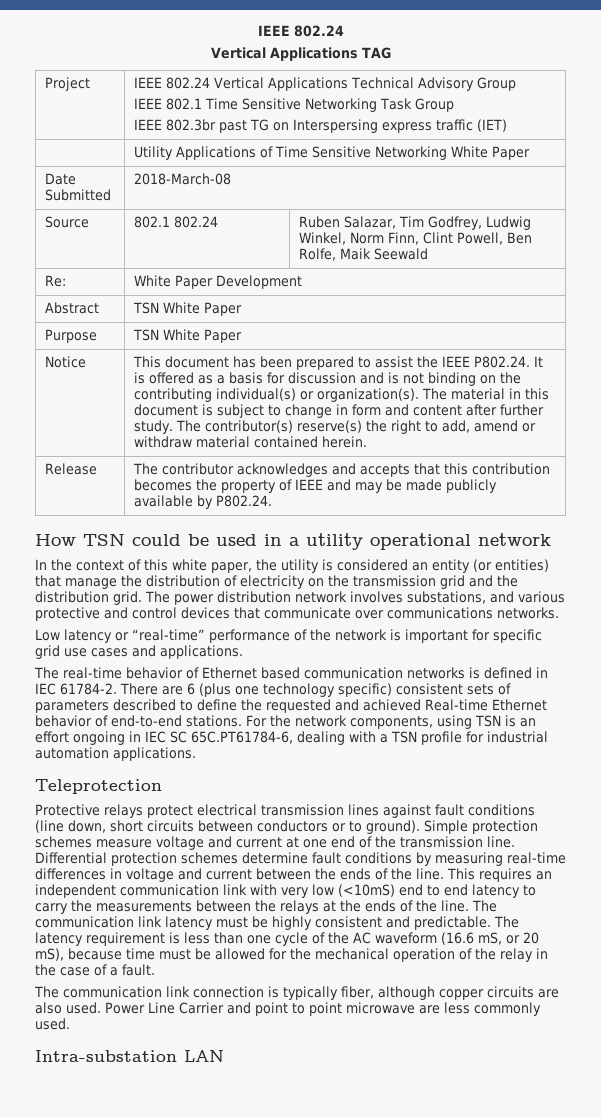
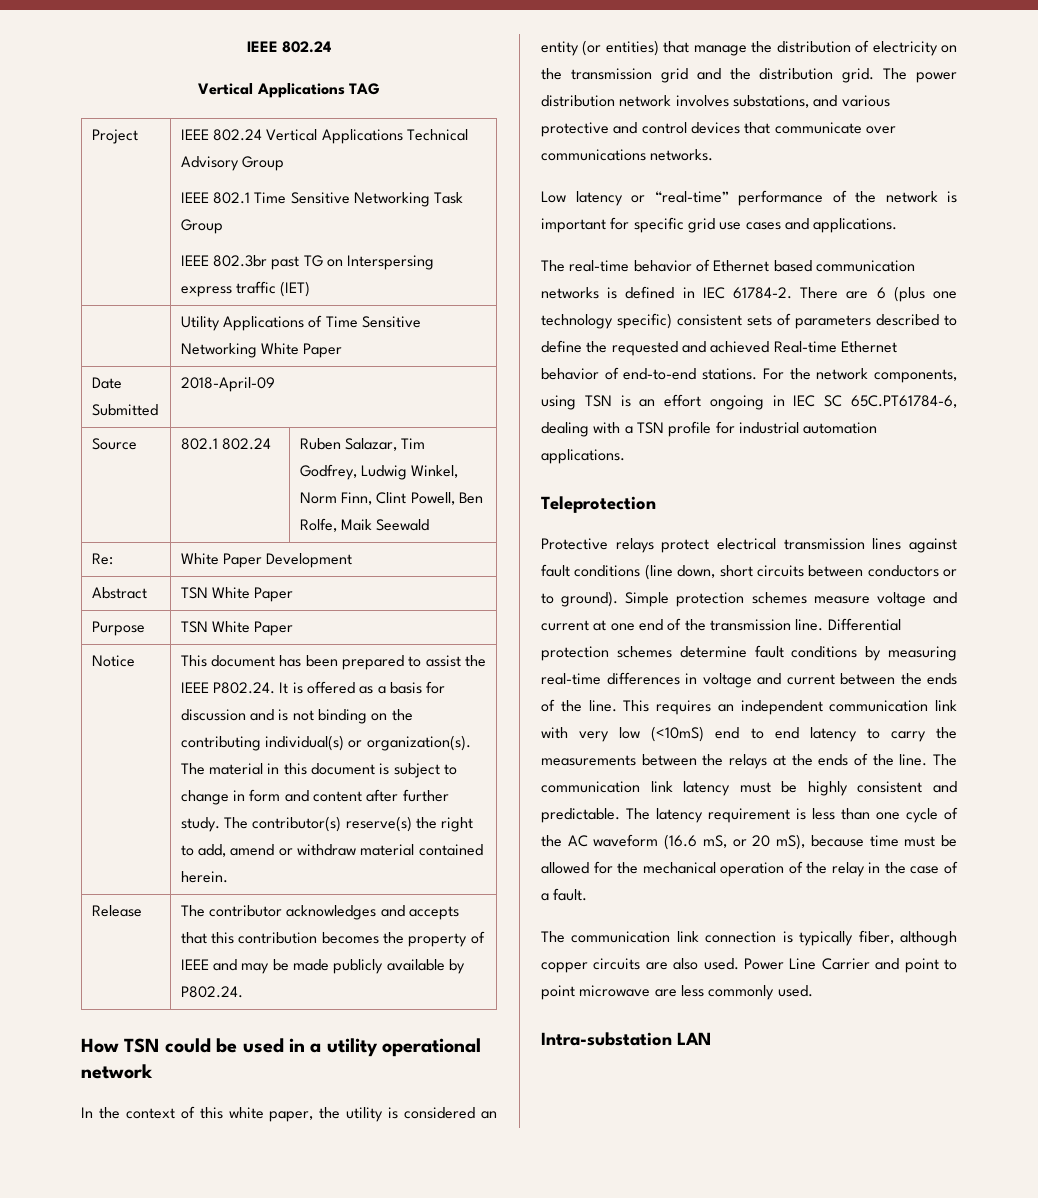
[133,173,231,185] 2018-March-08 -> [180,377,275,392] 2018-April-09

